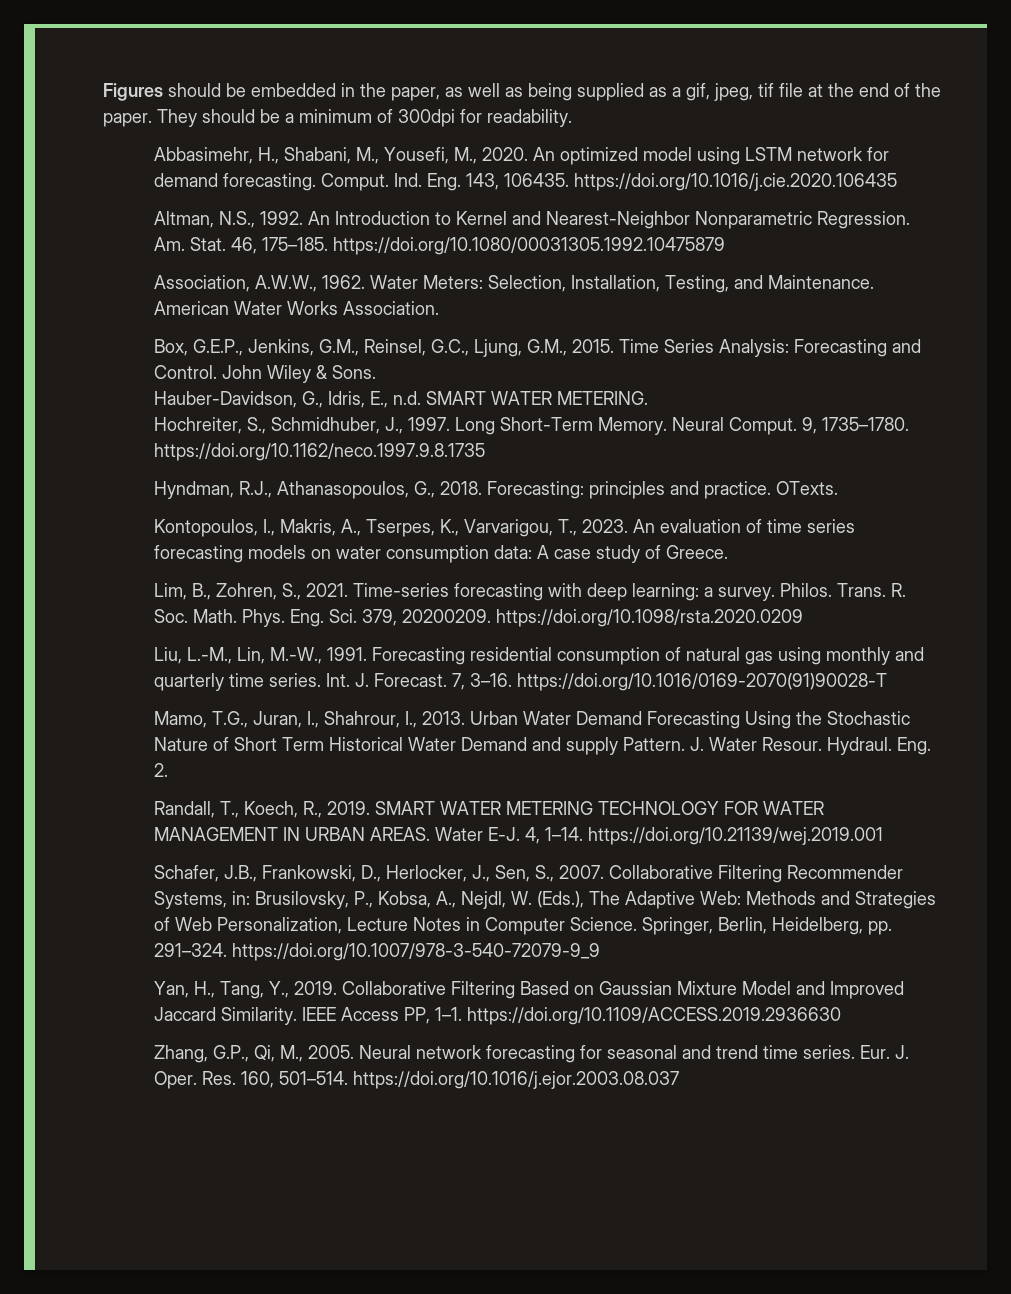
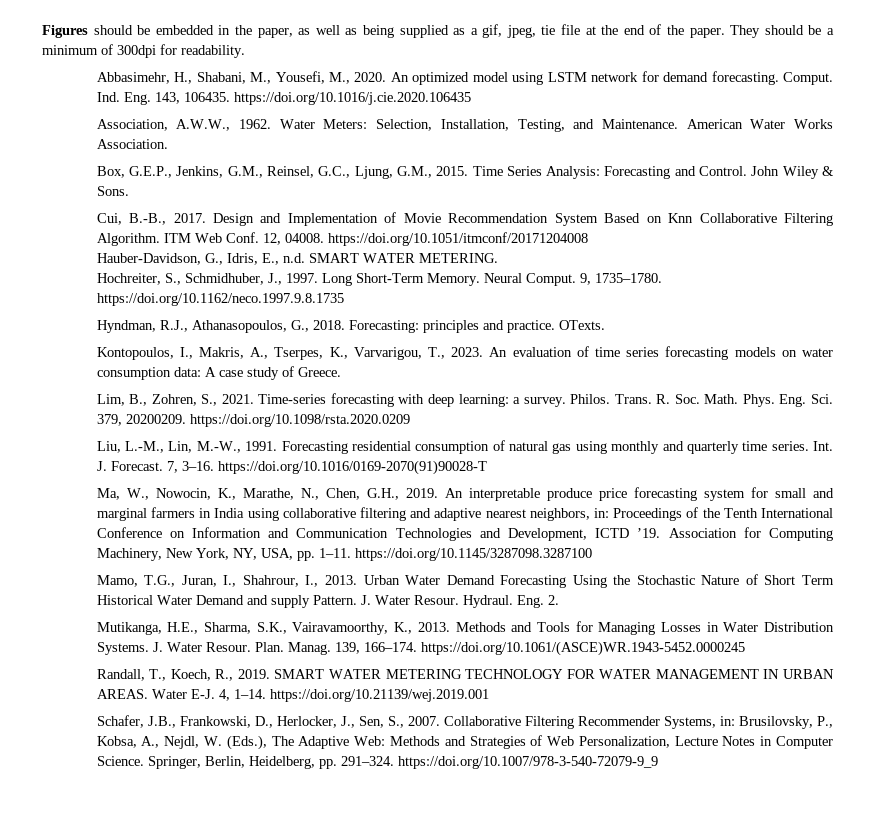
[758,83,774,97] tif -> [541,25,556,35] tie
[154,211,911,229] [154,237,726,255] // Altman, N.S., 1992. An Introduction to Kernel and Nearest-Neighbor Nonparametric Regression. Am. Stat. 46, 175–185. https://doi.org/10.1080/00031305.1992.10475879 -> (471, 98) none
(377, 372) none -> [96,212,834,226] [96,232,588,246] // Cui, B.-B., 2017. Design and Implementation of Movie Recommendation System Based on Knn Collaborative Filtering Algorithm. ITM Web Conf. 12, 04008. https://doi.org/10.1051/itmconf/20171204008
(888, 682) none -> [96,487,834,501] [96,507,834,521] [96,527,833,541] [96,548,592,561] // Ma, W., Nowocin, K., Marathe, N., Chen, G.H., 2019. An interpretable produce price forecasting system for small and marginal farmers in India using collaborative filtering and adaptive nearest neighbors, in: Proceedings of the Tenth International Conference on Information and Communication Technologies and Development, ICTD ’19. Association for Computing Machinery, New York, NY, USA, pp. 1–11. https://doi.org/10.1145/3287098.3287100
(169, 770) none -> [96,621,835,635] [96,641,745,656] // Mutikanga, H.E., Sharma, S.K., Vairavamoorthy, K., 2013. Methods and Tools for Managing Losses in Water Distribution Systems. J. Water Resour. Plan. Manag. 139, 166–174. https://doi.org/10.1061/(ASCE)WR.1943-5452.0000245
[154,981,905,999] [154,1007,842,1025] [154,1045,910,1063] [154,1071,680,1089] // Yan, H., Tang, Y., 2019. Collaborative Filtering Based on Gaussian Mixture Model and Improved Jaccard Similarity. IEEE Access PP, 1–1. https://doi.org/10.1109/ACCESS.2019.2936630 // Zhang, G.P., Qi, M., 2005. Neural network forecasting for seasonal and trend time series. Eur. J. Oper. Res. 160, 501–514. https://doi.org/10.1016/j.ejor.2003.08.037 -> (658, 762) none

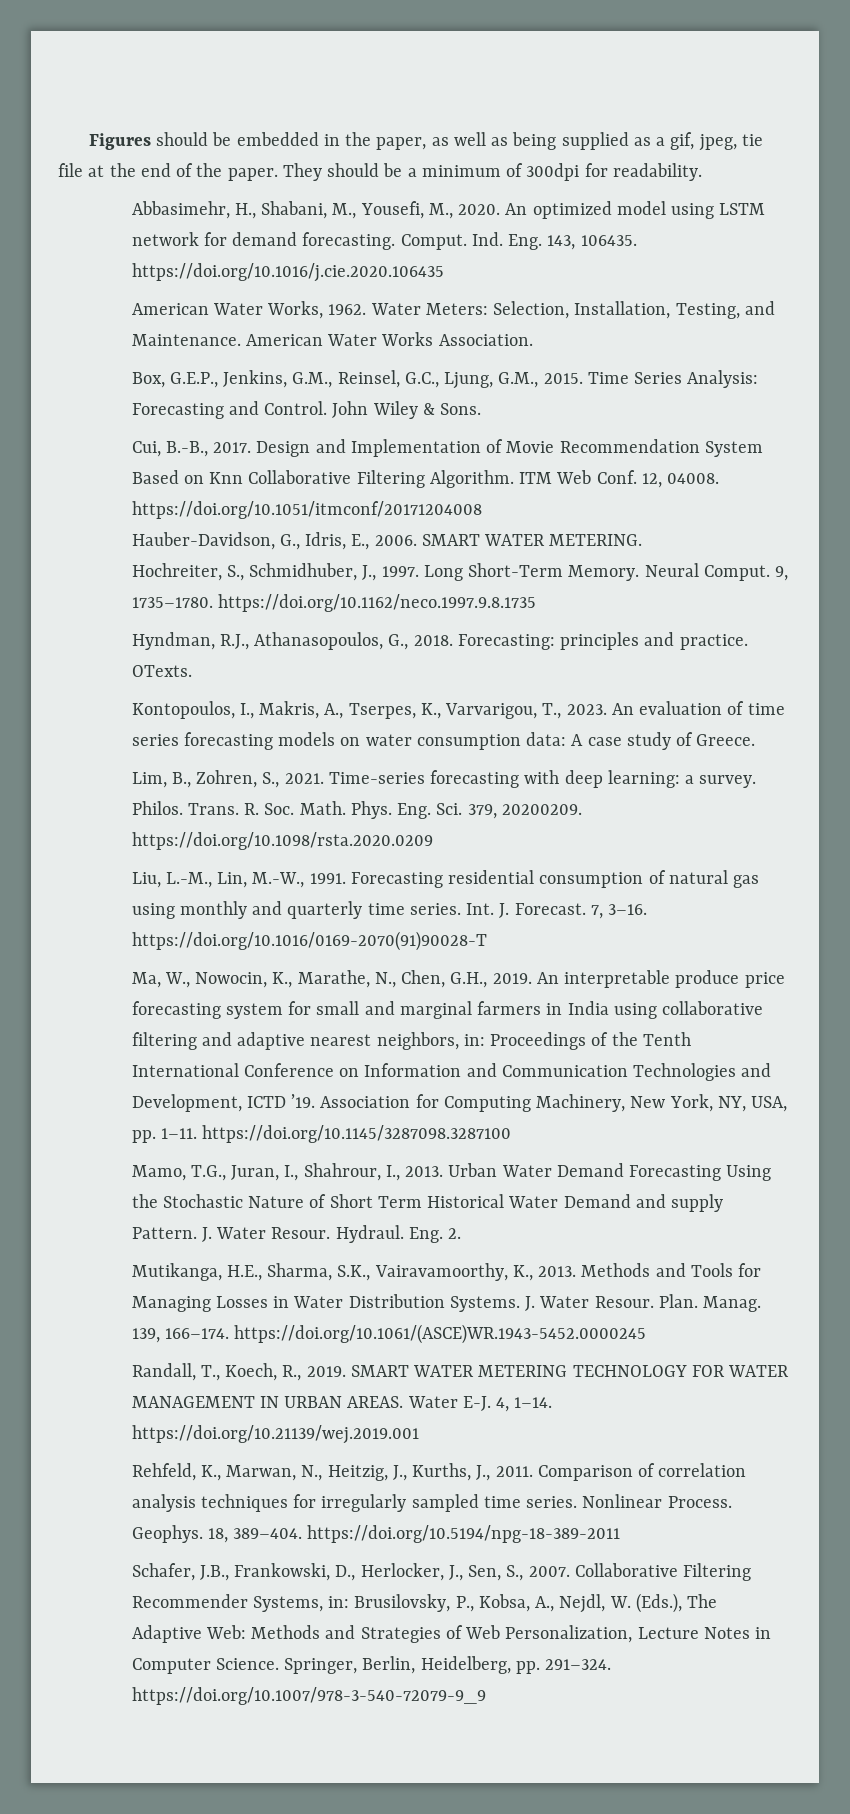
[96,119,231,131] Association, A.W.W., -> [131,301,324,319] American Water Works,
[282,253,305,263] n.d. -> [374,535,417,546] 2006.
(489, 695) none -> [131,1463,747,1481] [131,1494,732,1512] [131,1525,621,1543] // Rehfeld, K., Marwan, N., Heitzig, J., Kurths, J., 2011. Comparison of correlation analysis techniques for irregularly sampled time series. Nonlinear Process. Geophys. 18, 389–404. https://doi.org/10.5194/npg-18-389-2011

